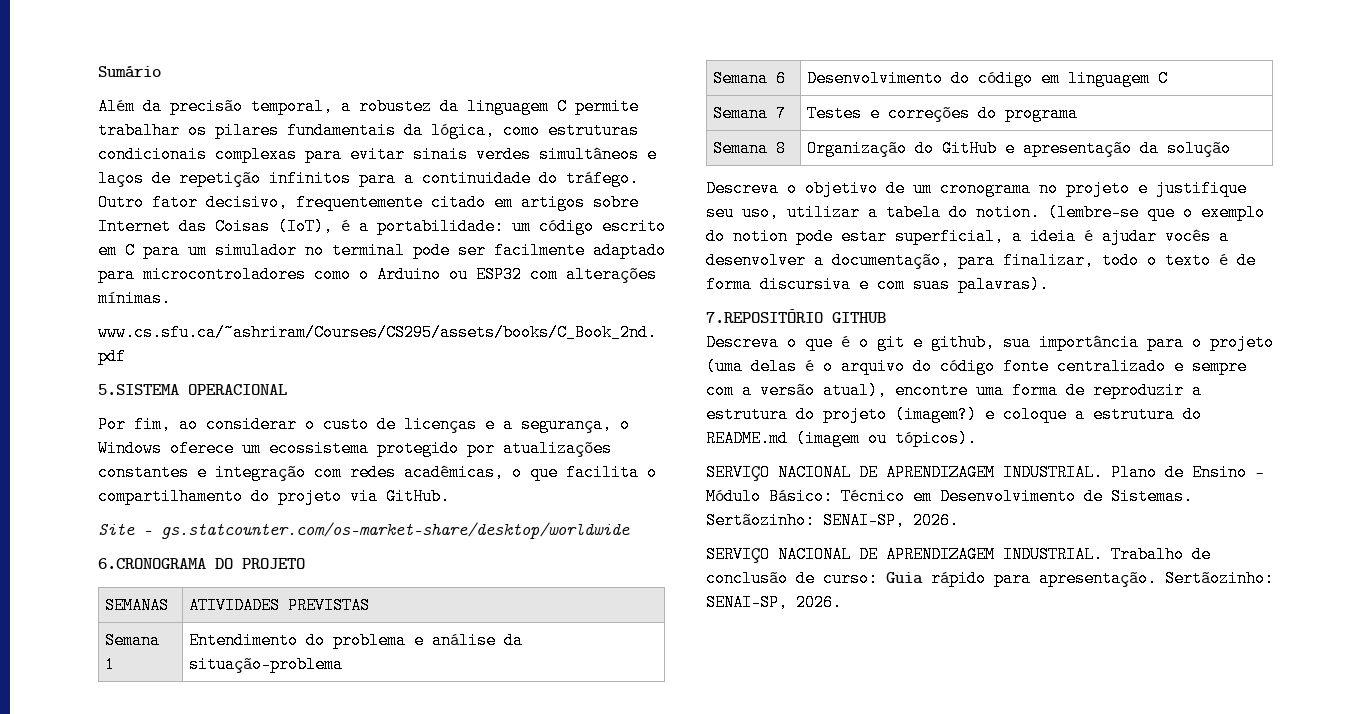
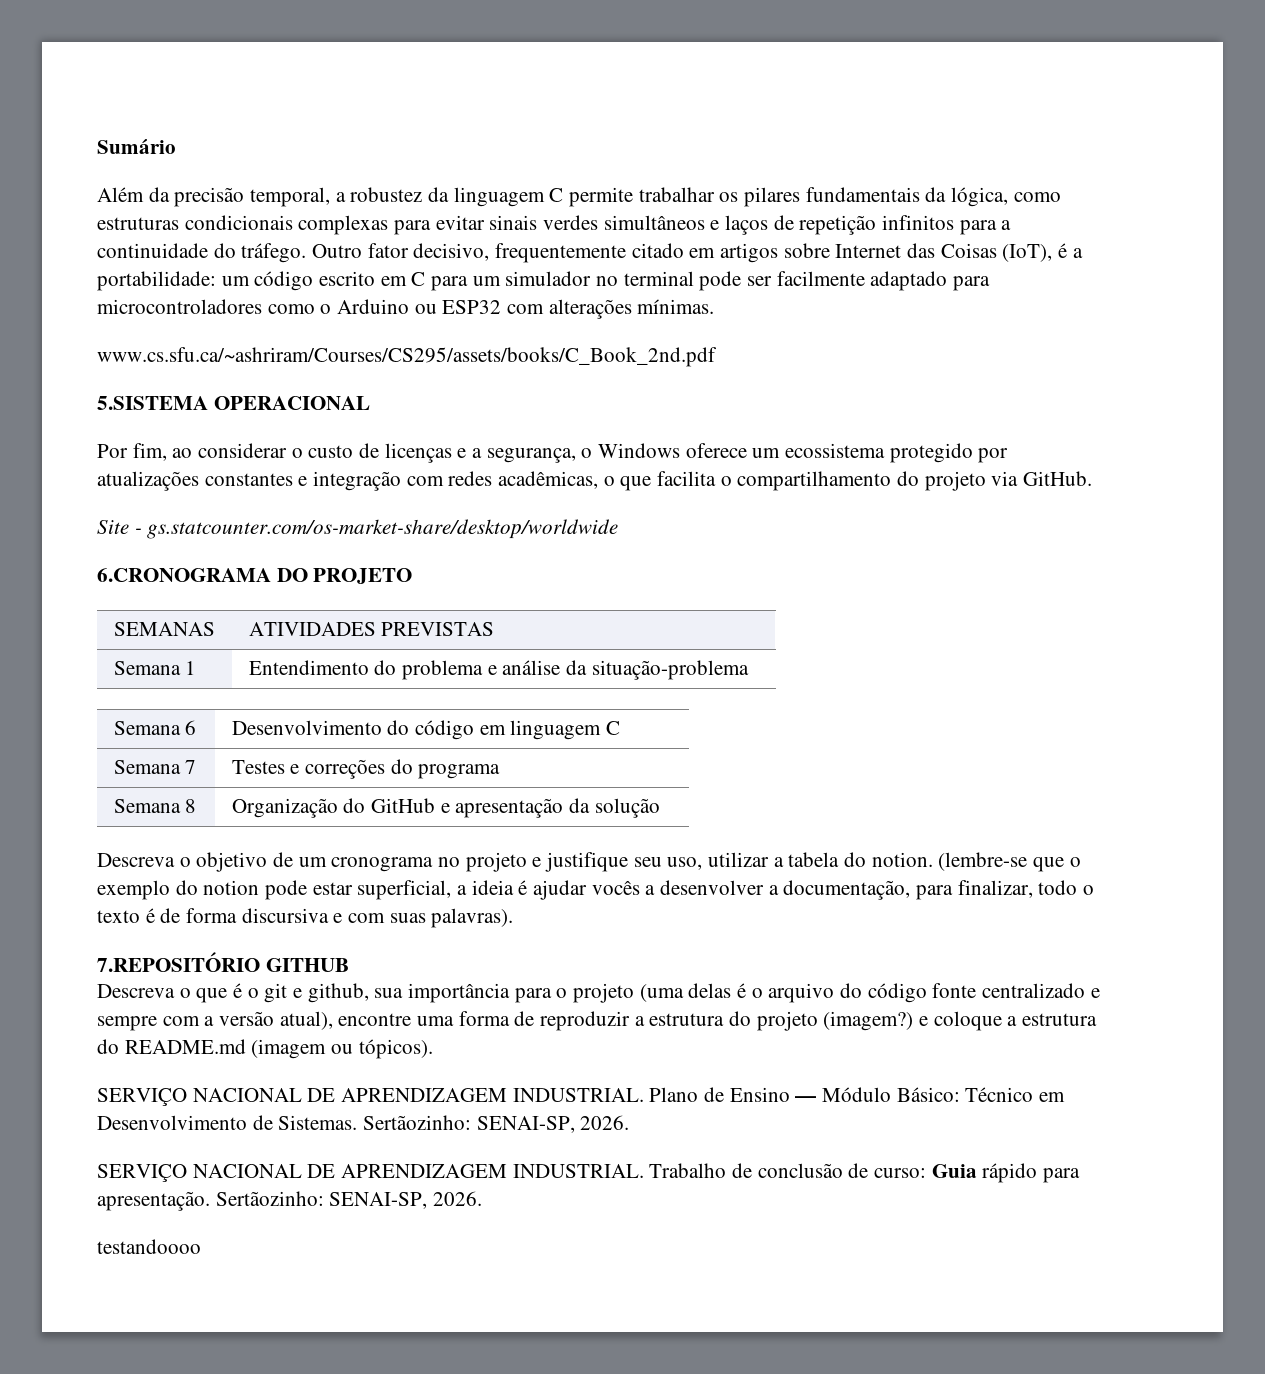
(842, 602) none -> [97,1239,201,1254] // testandoooo

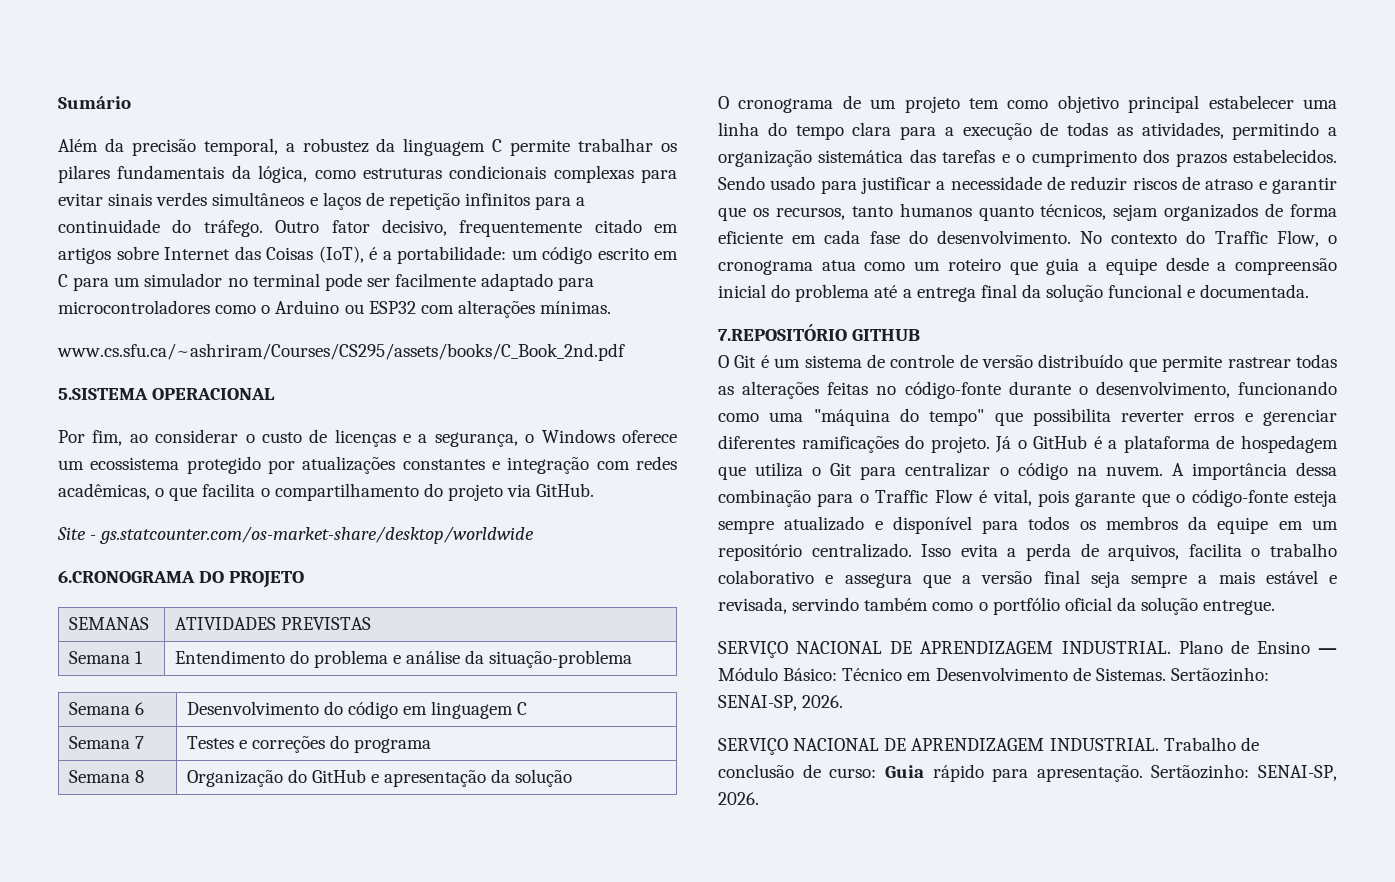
[97,852,1081,872] [97,880,1095,900] [97,908,514,928] [97,952,349,972] [97,983,1100,1003] [97,1011,1098,1031] [97,1039,433,1059] Descreva o objetivo de um cronograma no projeto e justifique seu uso, utilizar a tabela do notion. (lembre-se que o exemplo do notion pode estar superficial, a ideia é ajudar vocês a desenvolver a documentação, para finalizar, todo o texto é de forma discursiva e com suas palavras). // 7.REPOSITÓRIO GITHUB // Descreva o que é o git e github, sua importância para o projeto (uma delas é o arquivo do código fonte centralizado e sempre com a versão atual), encontre uma forma de reproduzir a estrutura do projeto (imagem?) e coloque a estrutura do README.md (imagem ou tópicos). -> [718,95,1337,113] [718,122,1337,140] [718,149,1337,167] [718,176,1337,194] [718,203,1337,221] [718,230,1337,247] [718,257,1337,275] [718,284,1310,302] [718,324,921,341] [718,354,1337,372] [718,381,1337,399] [718,408,1337,426] [718,435,1338,453] [718,462,1337,480] [718,489,1337,507] [718,516,1338,534] [718,543,1338,561] [718,570,1337,588] [718,597,1276,615] O cronograma de um projeto tem como objetivo principal estabelecer uma linha do tempo clara para a execução de todas as atividades, permitindo a organização sistemática das tarefas e o cumprimento dos prazos estabelecidos. Sendo usado para justificar a necessidade de reduzir riscos de atraso e garantir que os recursos, tanto humanos quanto técnicos, sejam organizados de forma eficiente em cada fase do desenvolvimento. No contexto do Traffic Flow, o cronograma atua como um roteiro que guia a equipe desde a compreensão inicial do problema até a entrega final da solução funcional e documentada. // 7.REPOSITÓRIO GITHUB // O Git é um sistema de controle de versão distribuído que permite rastrear todas as alterações feitas no código-fonte durante o desenvolvimento, funcionando como uma "máquina do tempo" que possibilita reverter erros e gerenciar diferentes ramificações do projeto. Já o GitHub é a plataforma de hospedagem que utiliza o Git para centralizar o código na nuvem. A importância dessa combinação para o Traffic Flow é vital, pois garante que o código-fonte esteja sempre atualizado e disponível para todos os membros da equipe em um repositório centralizado. Isso evita a perda de arquivos, facilita o trabalho colaborativo e assegura que a versão final seja sempre a mais estável e revisada, servindo também como o portfólio oficial da solução entregue.
[97,1239,201,1254] // testandoooo -> (759, 798) none

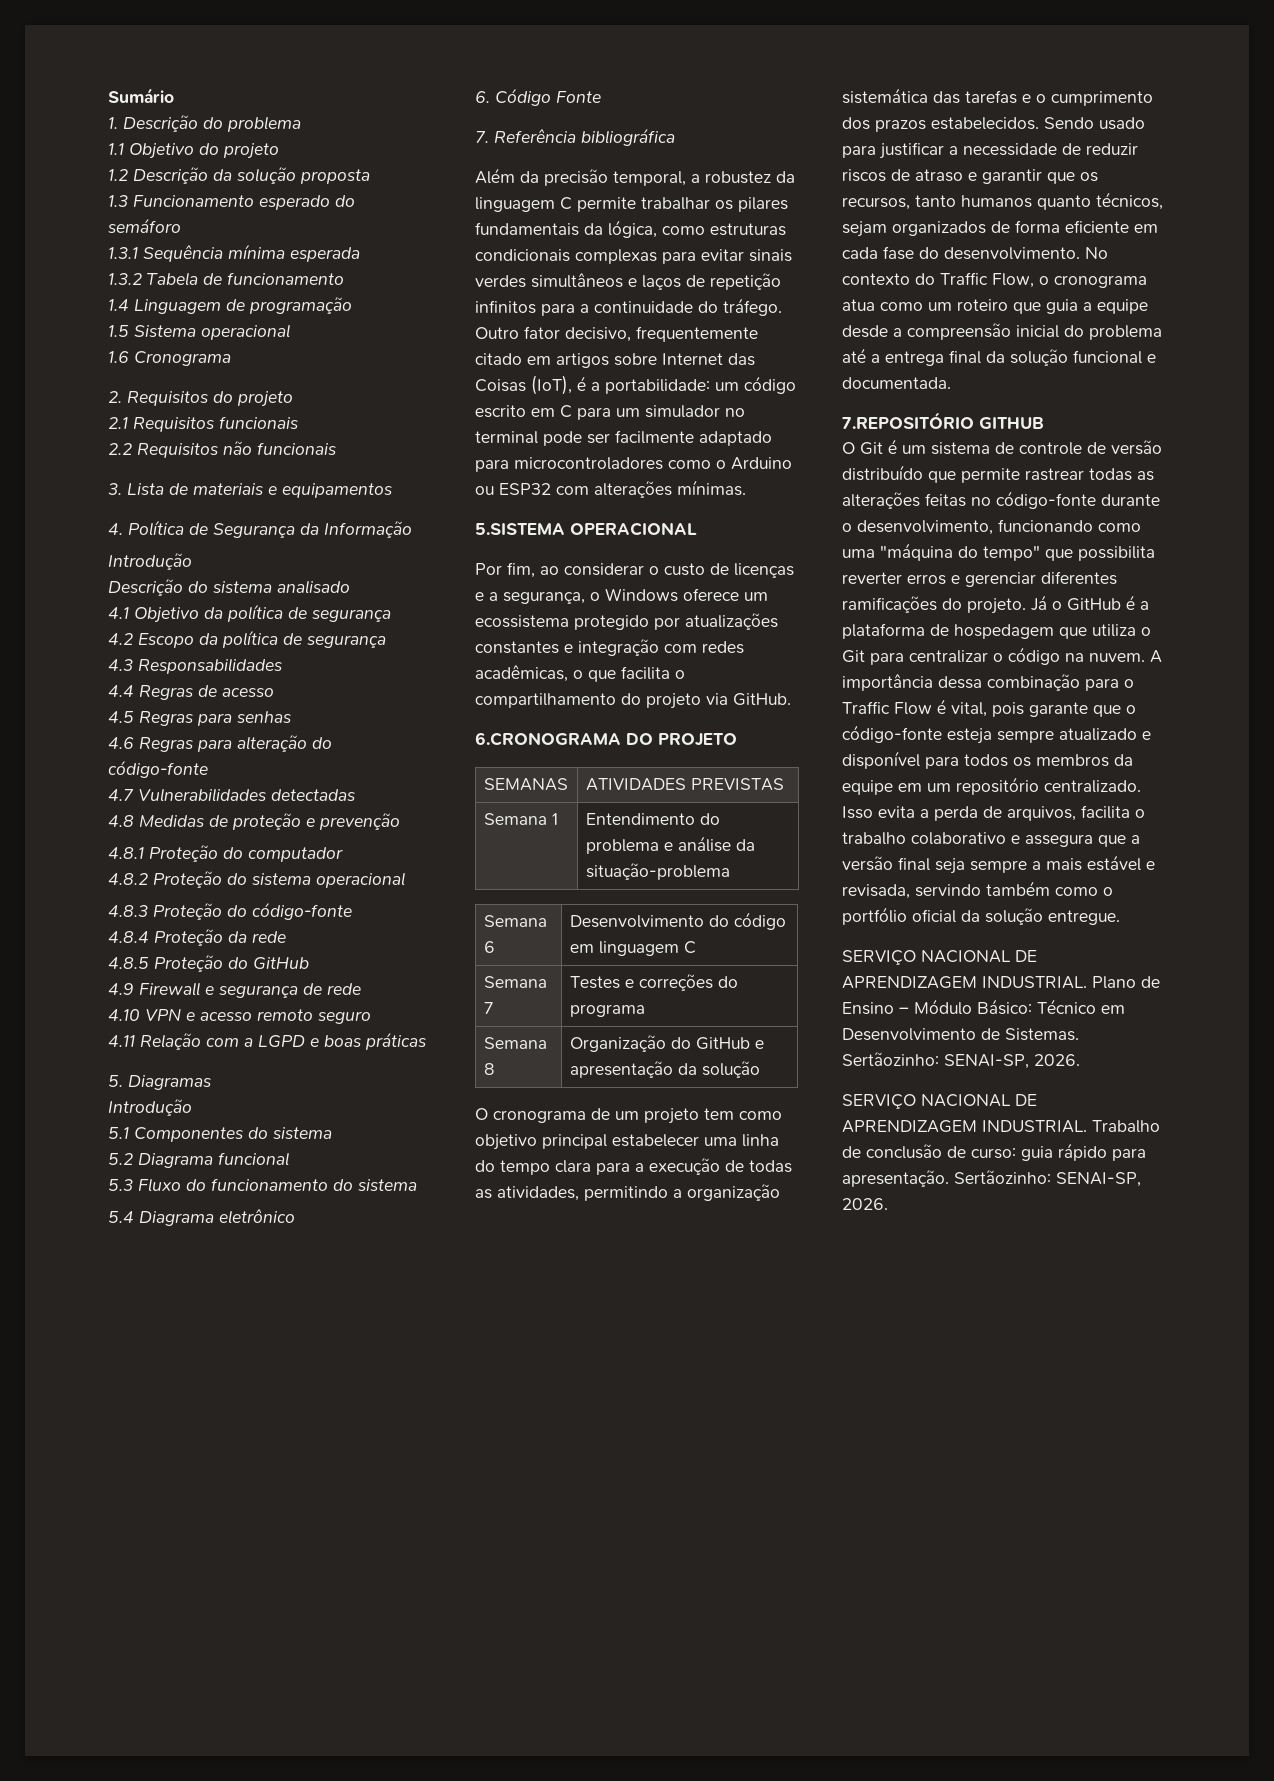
(131, 102) none -> [108,115,301,132] [108,143,279,159] [108,167,370,184] [108,195,355,210] [108,218,181,233] [108,244,360,262] [108,272,344,286] [108,297,352,314] [108,324,290,340] [108,351,231,366] [108,391,293,407] [108,416,299,432] [108,441,337,458] [108,483,393,498] [108,520,412,538] [108,553,192,570] [108,579,350,596] [108,604,391,623] [108,630,386,648] [108,658,283,674] [108,685,274,700] [108,711,292,726] [108,735,332,752] [108,760,208,778] [108,788,356,802] [108,813,400,830] [108,845,343,862] [108,871,405,888] [108,902,352,920] [108,929,286,946] [108,955,309,972] [108,982,361,998] [108,1008,371,1024] [108,1032,427,1050] [108,1075,212,1090] [108,1099,192,1116] [108,1127,332,1142] [108,1152,289,1168] [108,1178,417,1192] [108,1209,295,1226] [475,88,601,106] [475,128,675,146] // 1. Descrição do problema // 1.1 Objetivo do projeto // 1.2 Descrição da solução proposta // 1.3 Funcionamento esperado do semáforo // 1.3.1 Sequência mínima esperada // 1.3.2 Tabela de funcionamento // 1.4 Linguagem de programação // 1.5 Sistema operacional // 1.6 Cronograma // 2. Requisitos do projeto // 2.1 Requisitos funcionais // 2.2 Requisitos não funcionais // 3. Lista de materiais e equipamentos // 4. Política de Segurança da Informação // Introdução // Descrição do sistema analisado // 4.1 Objetivo da política de segurança // 4.2 Escopo da política de segurança // 4.3 Responsabilidades // 4.4 Regras de acesso // 4.5 Regras para senhas // 4.6 Regras para alteração do código-fonte // 4.7 Vulnerabilidades detectadas // 4.8 Medidas de proteção e prevenção // 4.8.1 Proteção do computador // 4.8.2 Proteção do sistema operacional // 4.8.3 Proteção do código-fonte // 4.8.4 Proteção da rede // 4.8.5 Proteção do GitHub // 4.9 Firewall e segurança de rede // 4.10 VPN e acesso remoto seguro // 4.11 Relação com a LGPD e boas práticas // 5. Diagramas // Introdução // 5.1 Componentes do sistema // 5.2 Diagrama funcional // 5.3 Fluxo do funcionamento do sistema // 5.4 Diagrama eletrônico // 6. Código Fonte // 7. Referência bibliográfica
[57,343,625,361] // www.cs.sfu.ca/~ashriram/Courses/CS295/assets/books/C_Book_2nd.pdf -> (746, 488) none
[57,526,535,544] // Site - gs.statcounter.com/os-market-share/desktop/worldwide -> (791, 699) none
[1318,648,1337,654] — -> [899,1007,909,1014] –
[884,765,924,778] Guia -> [1021,1146,1053,1161] guia

